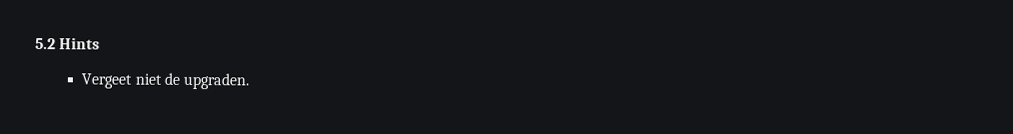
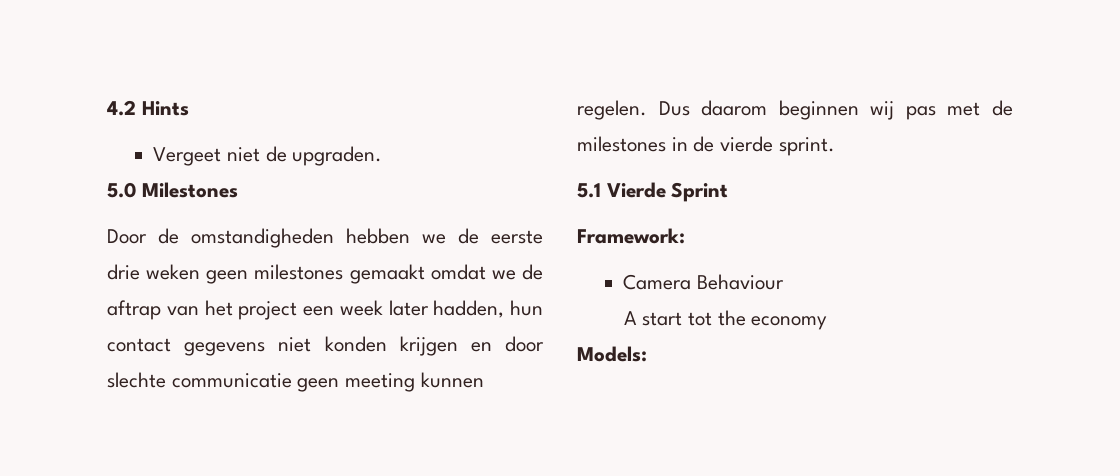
[35,38,56,50] 5.2 -> [107,100,136,116] 4.2
(250, 81) none -> [107,182,238,198] [107,228,543,248] [107,264,543,284] [107,300,543,320] [107,336,544,356] [107,372,484,392] [577,100,1013,120] [577,136,835,156] [577,182,729,202] [577,228,685,244] [623,274,785,290] [623,310,828,330] [577,346,647,362] // 5.0 Milestones // Door de omstandigheden hebben we de eerste drie weken geen milestones gemaakt omdat we de aftrap van het project een week later hadden, hun contact gegevens niet konden krijgen en door slechte communicatie geen meeting kunnen regelen. Dus daarom beginnen wij pas met de milestones in de vierde sprint. // 5.1 Vierde Sprint // Framework: // Camera Behaviour // A start tot the economy // Models:

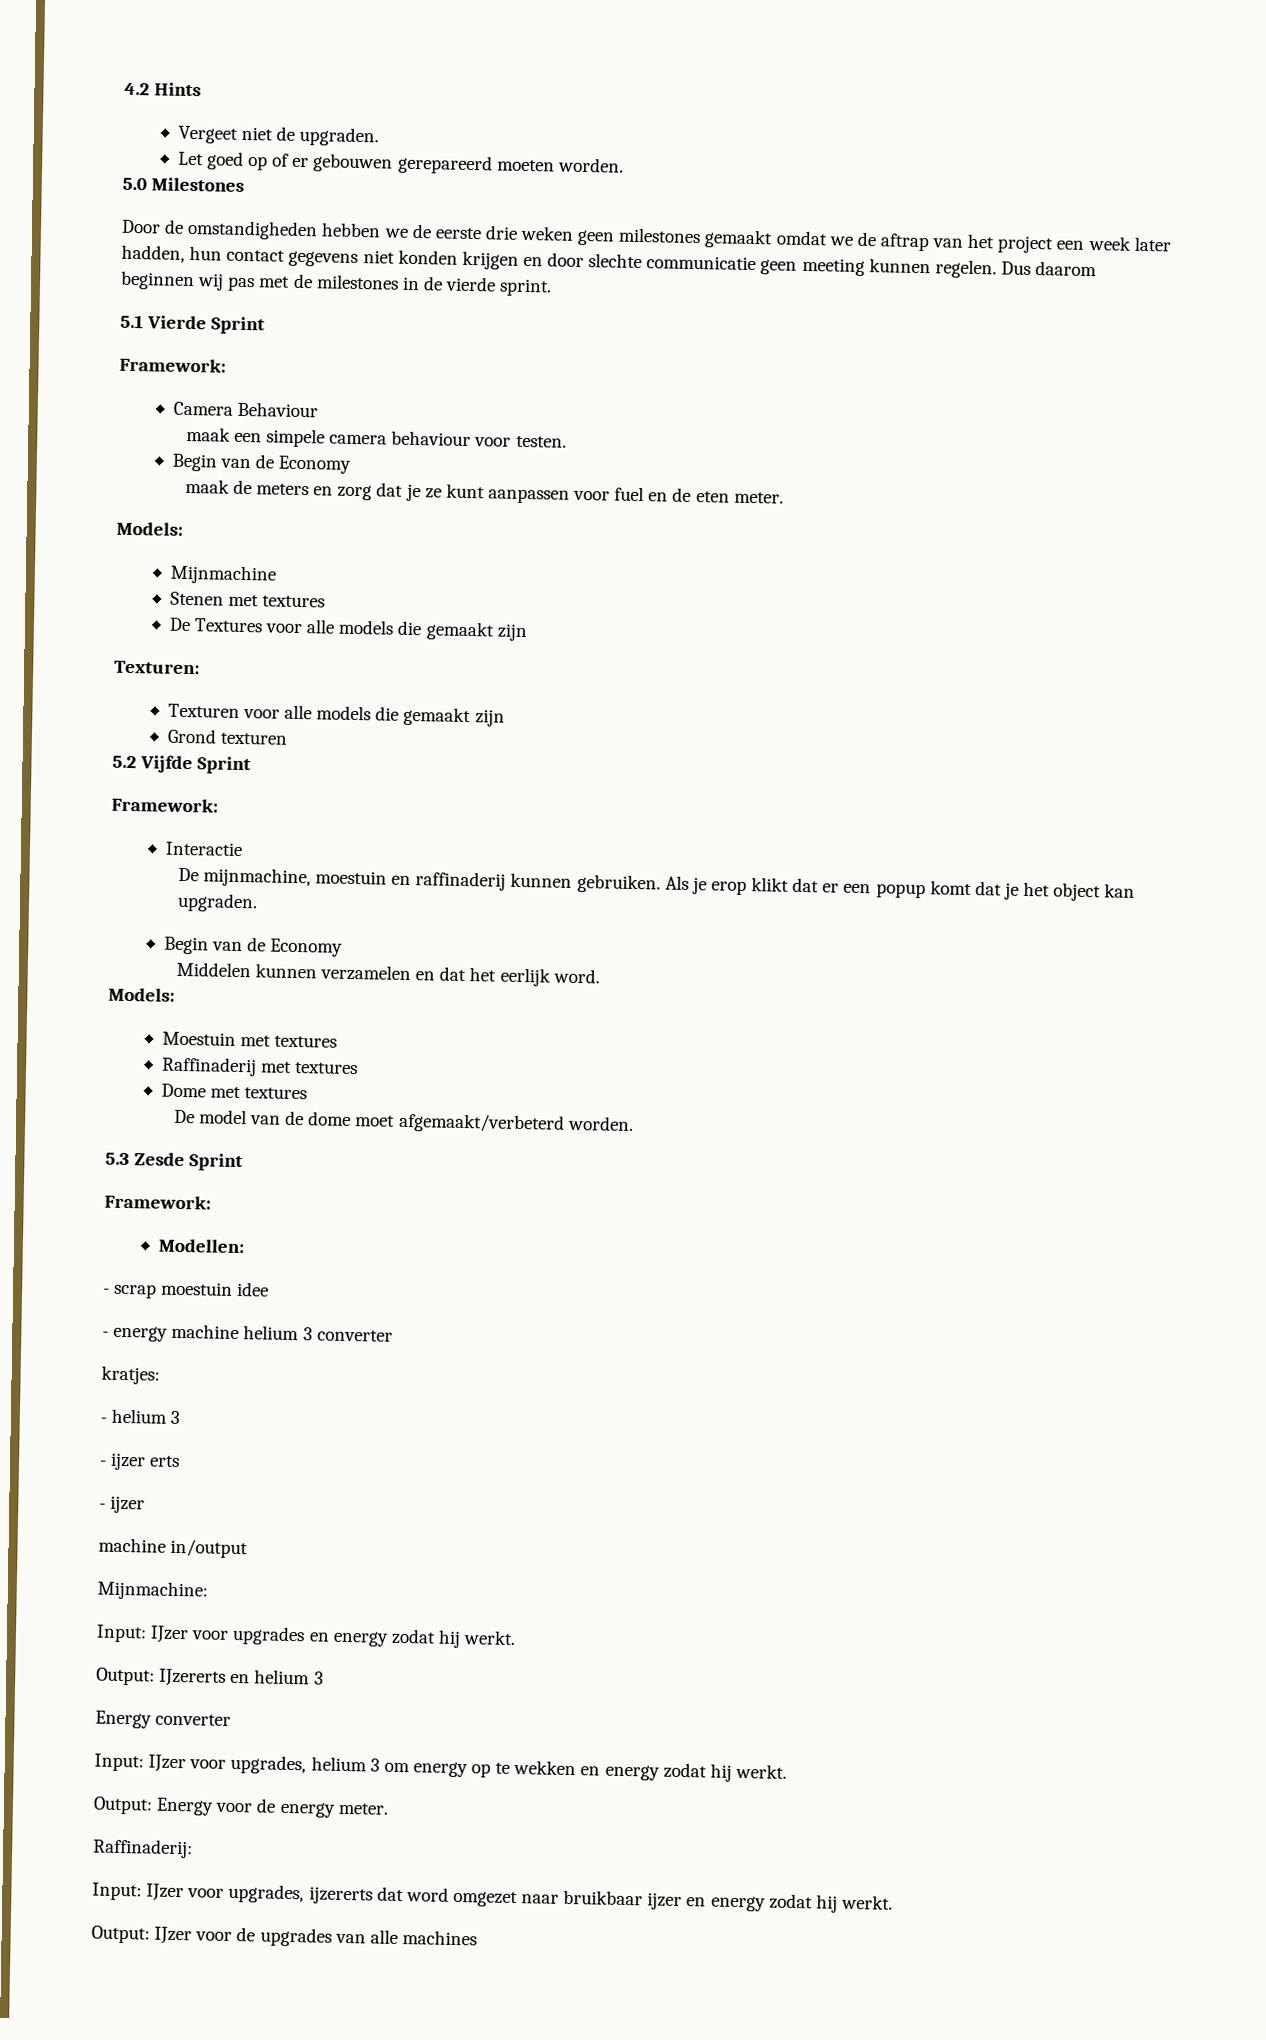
(383, 156) none -> [177,151,624,175] // Let goed op of er gebouwen gerepareerd moeten worden.
[623,310,828,330] [577,346,647,362] A start tot the economy // Models: -> [185,426,567,448] [171,453,352,474] [184,478,784,504] [116,521,183,536] [169,564,277,585] [169,591,326,608] [168,617,528,642] [114,660,200,675] [167,703,505,727] [166,728,288,745] [112,755,252,775] [111,797,218,813] [164,841,243,857] [177,867,1136,902] [176,892,258,913] [163,936,344,957] [175,961,600,987] [108,987,175,1002] [161,1031,338,1048] [160,1056,359,1077] [160,1083,308,1100] [173,1109,634,1134] [105,1152,244,1172] [104,1194,211,1210] [157,1238,245,1254] [103,1281,270,1299] [102,1323,393,1342] [101,1365,160,1385] [100,1408,181,1425] [99,1452,181,1471] [99,1495,146,1514] [98,1537,249,1559] [97,1580,208,1601] [96,1624,517,1649] [96,1667,324,1687] [95,1710,232,1729] [94,1753,787,1782] [93,1796,389,1818] [93,1838,193,1859] [92,1882,893,1913] [91,1925,477,1947] maak een simpele camera behaviour voor testen. // Begin van de Economy // maak de meters en zorg dat je ze kunt aanpassen voor fuel en de eten meter. // Models: // Mijnmachine // Stenen met textures // De Textures voor alle models die gemaakt zijn // Texturen: // Texturen voor alle models die gemaakt zijn // Grond texturen // 5.2 Vijfde Sprint // Framework: // Interactie // De mijnmachine, moestuin en raffinaderij kunnen gebruiken. Als je erop klikt dat er een popup komt dat je het object kan upgraden. // Begin van de Economy // Middelen kunnen verzamelen en dat het eerlijk word. // Models: // Moestuin met textures // Raffinaderij met textures // Dome met textures // De model van de dome moet afgemaakt/verbeterd worden. // 5.3 Zesde Sprint // Framework: // Modellen: // - scrap moestuin idee // - energy machine helium 3 converter // kratjes: // - helium 3 // - ijzer erts // - ijzer // machine in/output // Mijnmachine: // Input: IJzer voor upgrades en energy zodat hij werkt. // Output: IJzererts en helium 3 // Energy converter // Input: IJzer voor upgrades, helium 3 om energy op te wekken en energy zodat hij werkt. // Output: Energy voor de energy meter. // Raffinaderij: // Input: IJzer voor upgrades, ijzererts dat word omgezet naar bruikbaar ijzer en energy zodat hij werkt. // Output: IJzer voor de upgrades van alle machines

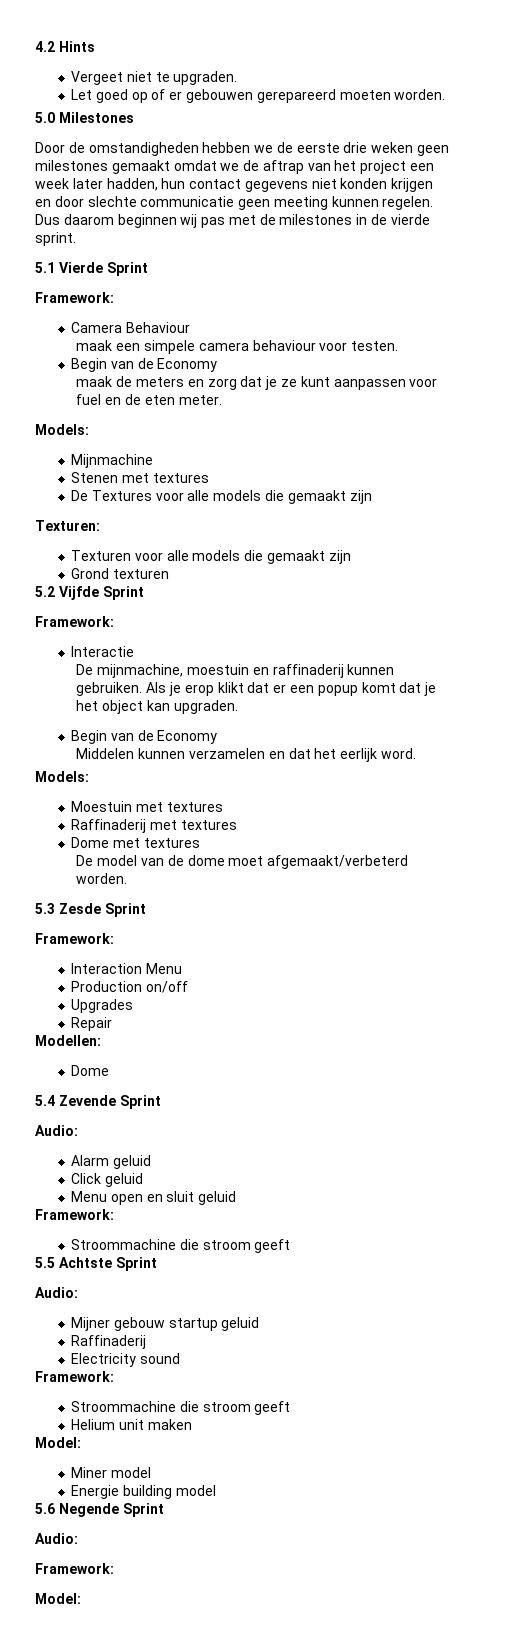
[276,126,296,141] de -> [155,72,170,82] te
[157,1238,245,1254] [103,1281,270,1299] [102,1323,393,1342] [101,1365,160,1385] [100,1408,181,1425] [99,1452,181,1471] [99,1495,146,1514] [98,1537,249,1559] [97,1580,208,1601] [96,1624,517,1649] [96,1667,324,1687] [95,1710,232,1729] [94,1753,787,1782] [93,1796,389,1818] [93,1838,193,1859] [92,1882,893,1913] [91,1925,477,1947] Modellen: // - scrap moestuin idee // - energy machine helium 3 converter // kratjes: // - helium 3 // - ijzer erts // - ijzer // machine in/output // Mijnmachine: // Input: IJzer voor upgrades en energy zodat hij werkt. // Output: IJzererts en helium 3 // Energy converter // Input: IJzer voor upgrades, helium 3 om energy op te wekken en energy zodat hij werkt. // Output: Energy voor de energy meter. // Raffinaderij: // Input: IJzer voor upgrades, ijzererts dat word omgezet naar bruikbaar ijzer en energy zodat hij werkt. // Output: IJzer voor de upgrades van alle machines -> [71,963,182,974] [71,981,188,993] [71,999,134,1013] [71,1017,113,1031] [35,1035,101,1046] [71,1065,110,1076] [35,1095,161,1109] [35,1125,78,1136] [71,1155,151,1169] [71,1173,143,1187] [71,1191,237,1205] [35,1209,114,1220] [71,1239,291,1253] [35,1257,157,1271] [35,1287,78,1298] [71,1317,260,1331] [71,1335,147,1349] [71,1353,180,1367] [35,1371,114,1382] [71,1401,291,1415] [71,1419,192,1430] [35,1437,81,1448] [71,1467,151,1478] [71,1485,216,1499] [35,1503,164,1517] [35,1533,78,1544] [35,1563,114,1574] [35,1593,81,1604] Interaction Menu // Production on/off // Upgrades // Repair // Modellen: // Dome // 5.4 Zevende Sprint // Audio: // Alarm geluid // Click geluid // Menu open en sluit geluid // Framework: // Stroommachine die stroom geeft // 5.5 Achtste Sprint // Audio: // Mijner gebouw startup geluid // Raffinaderij // Electricity sound // Framework: // Stroommachine die stroom geeft // Helium unit maken // Model: // Miner model // Energie building model // 5.6 Negende Sprint // Audio: // Framework: // Model:

